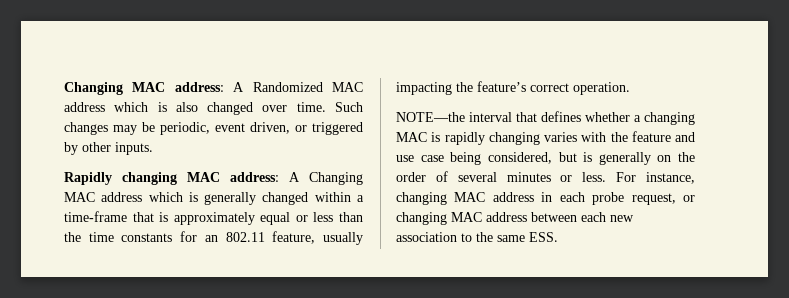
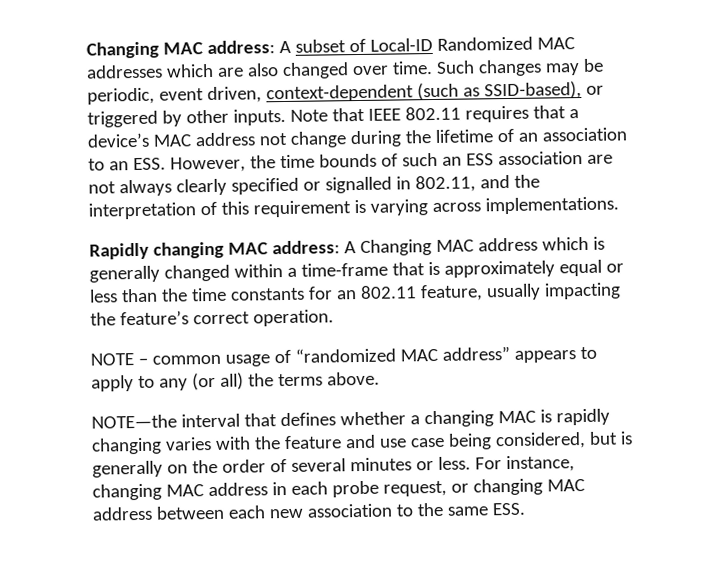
[252,82,363,92] [64,102,167,112] Randomized MAC address which is -> [294,36,575,53] [86,63,244,79] subset of Local-ID Randomized MAC addresses which are
(290, 128) none -> [265,81,582,103] context-dependent (such as SSID-based),
(153, 148) none -> [289,105,579,123] [87,127,627,148] [88,151,613,173] [88,174,540,197] [88,196,619,220] Note that IEEE 802.11 requires that a device’s MAC address not change during the lifetime of an association to an ESS. However, the time bounds of such an ESS association are not always clearly specified or signalled in 802.11, and the interpretation of this requirement is varying across implementations.
(630, 88) none -> [90,345,597,367] [91,371,380,392] // NOTE – common usage of “randomized MAC address” appears to apply to any (or all) the terms above.

